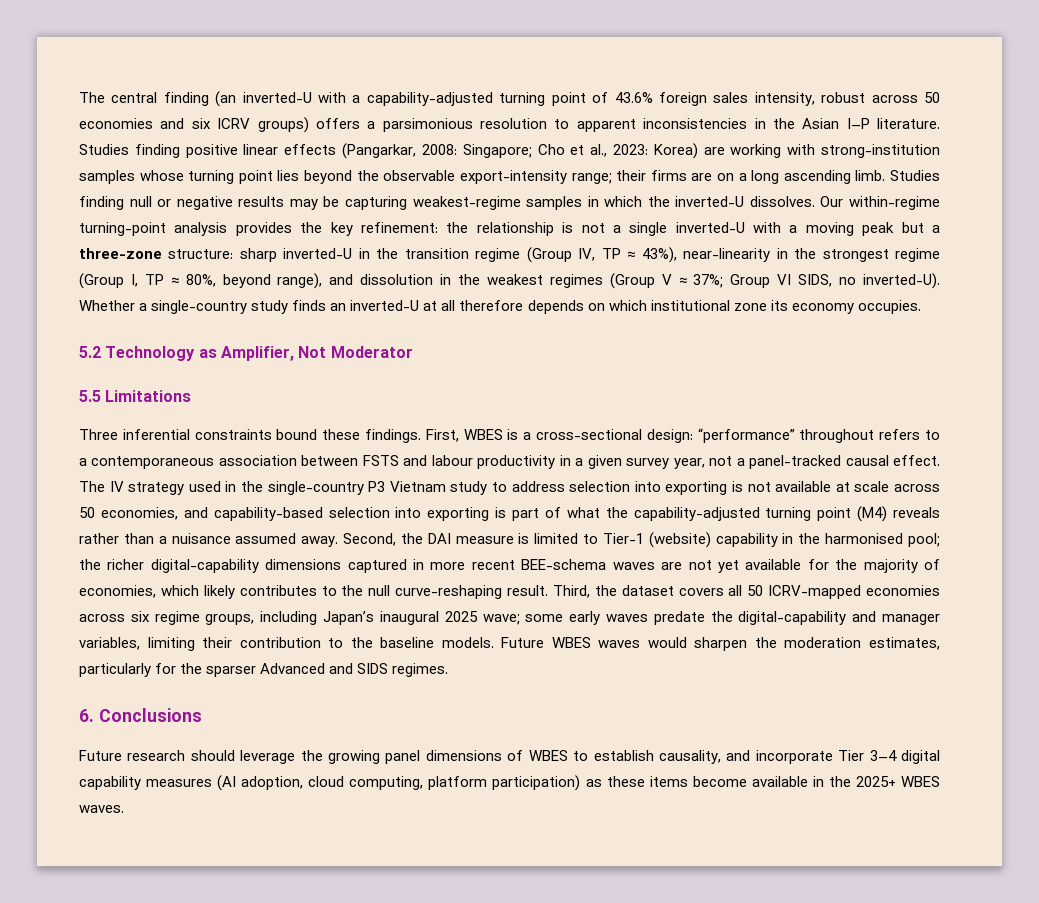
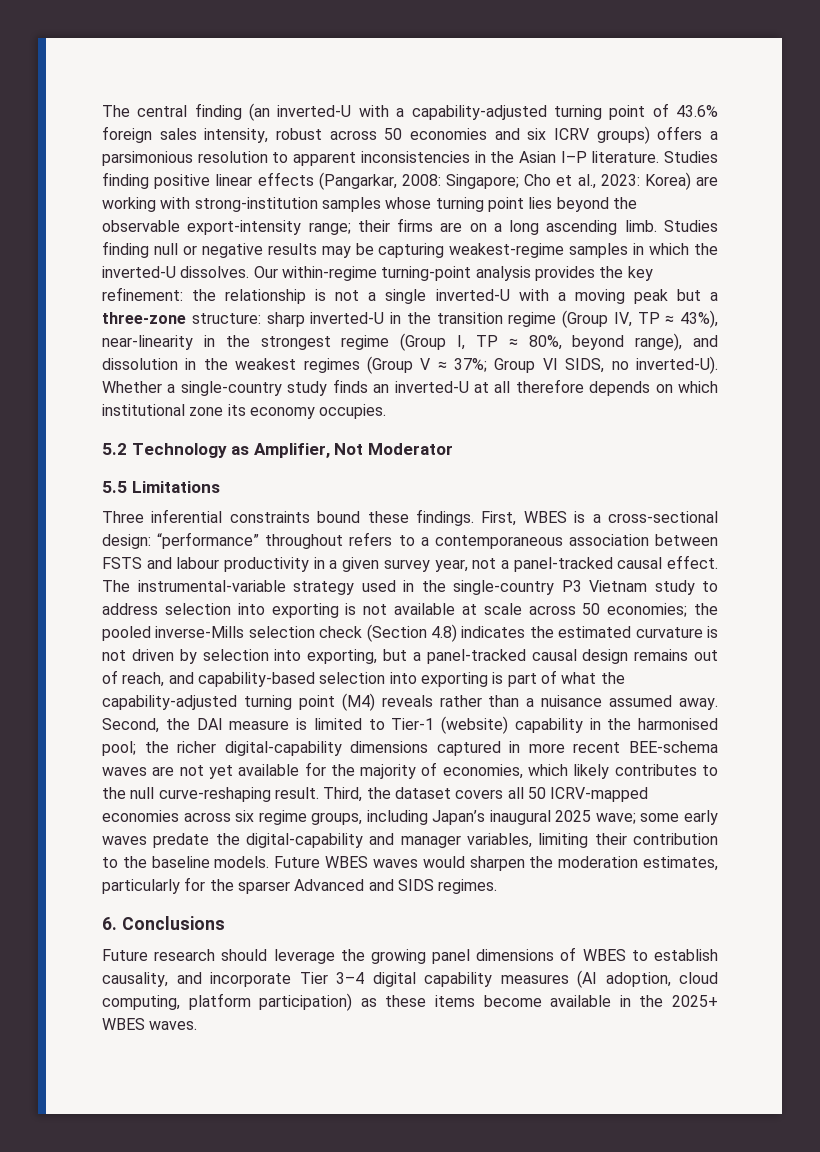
[109,481,124,492] IV -> [137,580,286,592] instrumental-variable
[100,507,178,520] economies, -> [607,603,718,617] [102,624,719,642] [102,649,718,664] [102,670,165,687] economies; the pooled inverse-Mills selection check (Section 4.8) indicates the estimated curvature is not driven by selection into exporting, but a panel-tracked causal design remains out of reach,

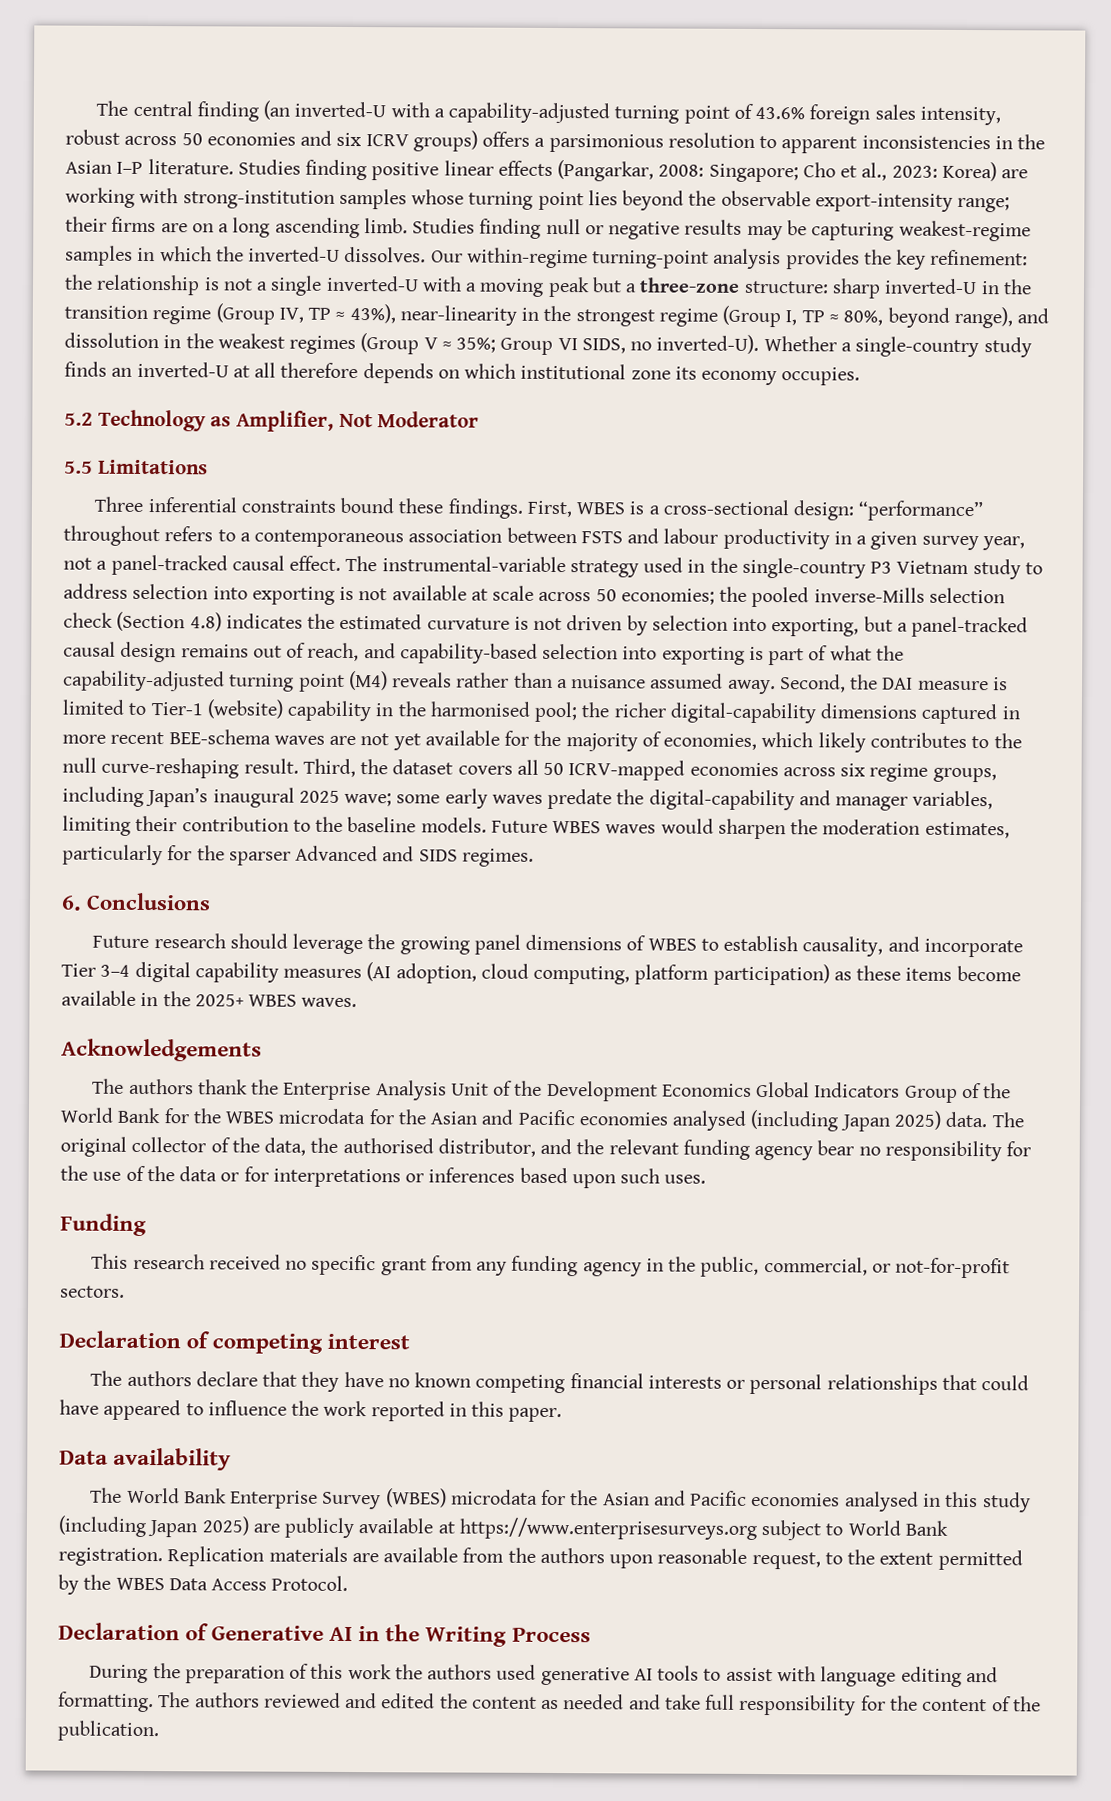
[454,358,488,372] 37%; -> [456,337,497,353] 35%;
(198, 1025) none -> [61,1038,262,1062] [92,1078,1012,1103] [60,1107,1024,1132] [60,1136,1032,1162] [60,1165,707,1189] [60,1213,147,1237] [91,1253,1011,1279] [60,1285,125,1298] [59,1330,411,1354] [90,1370,1030,1395] [59,1399,563,1423] [59,1447,232,1471] [90,1487,1031,1513] [58,1515,948,1541] [58,1546,1023,1571] [58,1574,349,1595] [58,1622,591,1647] [89,1663,998,1687] [58,1691,1041,1716] [57,1720,159,1742] // Acknowledgements // The authors thank the Enterprise Analysis Unit of the Development Economics Global Indicators Group of the World Bank for the WBES microdata for the Asian and Pacific economies analysed (including Japan 2025) data. The original collector of the data, the authorised distributor, and the relevant funding agency bear no responsibility for the use of the data or for interpretations or inferences based upon such uses. // Funding // This research received no specific grant from any funding agency in the public, commercial, or not-for-profit sectors. // Declaration of competing interest // The authors declare that they have no known competing financial interests or personal relationships that could have appeared to influence the work reported in this paper. // Data availability // The World Bank Enterprise Survey (WBES) microdata for the Asian and Pacific economies analysed in this study (including Japan 2025) are publicly available at https://www.enterprisesurveys.org subject to World Bank registration. Replication materials are available from the authors upon reasonable request, to the extent permitted by the WBES Data Access Protocol. // Declaration of Generative AI in the Writing Process // During the preparation of this work the authors used generative AI tools to assist with language editing and formatting. The authors reviewed and edited the content as needed and take full responsibility for the content of the publication.

